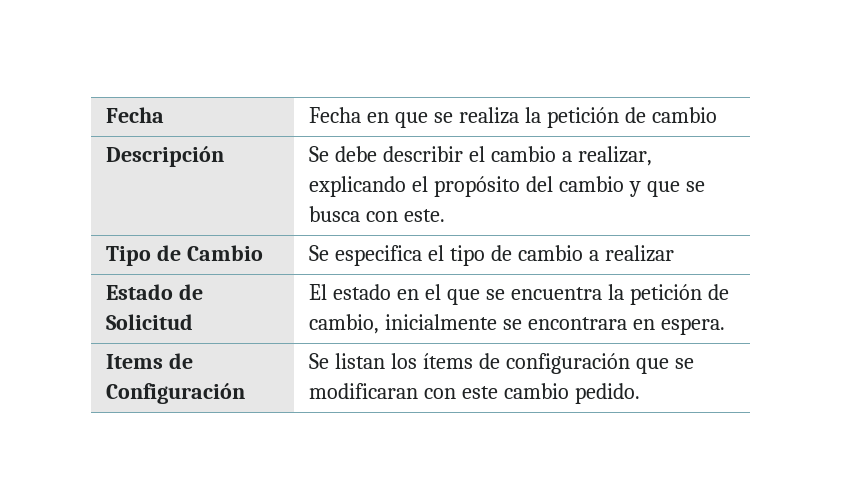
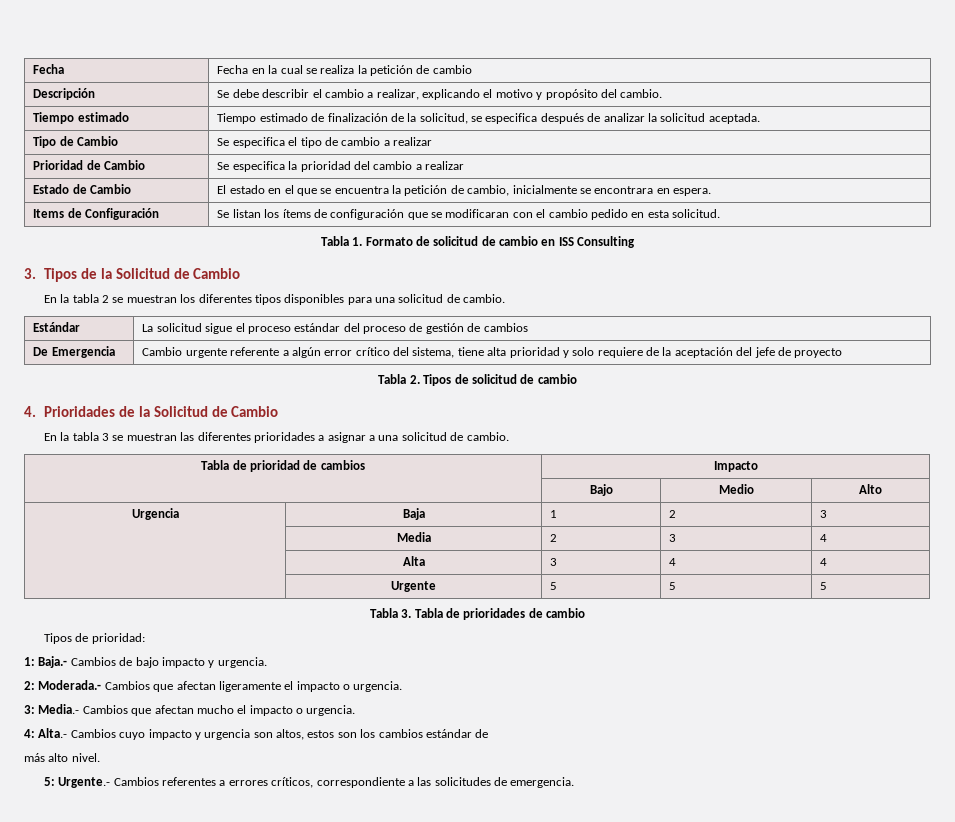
[395,112,429,128] que -> [268,65,303,74] la cual
[434,176,705,197] [309,206,446,222] propósito del cambio y que se busca con este. -> [495,89,663,100] [33,112,129,124] [217,113,760,124] motivo y propósito del cambio. // Tiempo estimado | Tiempo estimado de finalización de la solicitud, se especifica después de analizar la solicitud aceptada.
(674, 253) none -> [33,160,146,170] [217,161,465,172] // Prioridad de Cambio | Se especifica la prioridad del cambio a realizar
[106,314,194,330] Solicitud -> [90,184,132,194] Cambio
[462,383,641,404] este cambio pedido. -> [536,209,721,220] [320,236,636,248] [24,268,241,282] [43,294,506,305] [33,322,81,332] [142,323,528,334] [33,346,115,358] [142,347,843,358] [378,374,577,386] [24,406,279,417] [43,432,509,443] [201,460,365,472] [713,461,758,472] [589,484,613,496] [718,484,754,494] [859,484,882,494] [131,508,179,520] [402,508,425,520] [550,510,558,518] [669,510,677,518] [820,510,828,518] [396,532,431,542] [550,534,558,542] [669,534,677,542] [820,534,828,542] [402,556,425,566] [550,558,558,566] [669,558,677,566] [820,558,828,566] [391,581,436,592] [550,582,558,590] [669,582,677,590] [820,582,828,590] [369,608,586,620] [43,633,145,644] [24,656,267,668] [24,680,403,692] [24,704,356,716] [24,728,489,740] [24,753,100,762] [43,777,575,788] el cambio pedido en esta solicitud. // Tabla 1. Formato de solicitud de cambio en ISS Consulting // 3. Tipos de la Solicitud de Cambio // En la tabla 2 se muestran los diferentes tipos disponibles para una solicitud de cambio. // Estándar | La solicitud sigue el proceso estándar del proceso de gestión de cambios // De Emergencia | Cambio urgente referente a algún error crítico del sistema, tiene alta prioridad y solo requiere de la aceptación del jefe de proyecto // Tabla 2. Tipos de solicitud de cambio // 4. Prioridades de la Solicitud de Cambio // En la tabla 3 se muestran las diferentes prioridades a asignar a una solicitud de cambio. // Tabla de prioridad de cambios | Impacto // | Bajo | Medio | Alto // Urgencia | Baja | 1 | 2 | 3 // | Media | 2 | 3 | 4 // | Alta | 3 | 4 | 4 // | Urgente | 5 | 5 | 5 // Tabla 3. Tabla de prioridades de cambio // Tipos de prioridad: // 1: Baja.- Cambios de bajo impacto y urgencia. // 2: Moderada.- Cambios que afectan ligeramente el impacto o urgencia. // 3: Media.- Cambios que afectan mucho el impacto o urgencia. // 4: Alta.- Cambios cuyo impacto y urgencia son altos, estos son los cambios estándar de // más alto nivel. // 5: Urgente.- Cambios referentes a errores críticos, correspondiente a las solicitudes de emergencia.

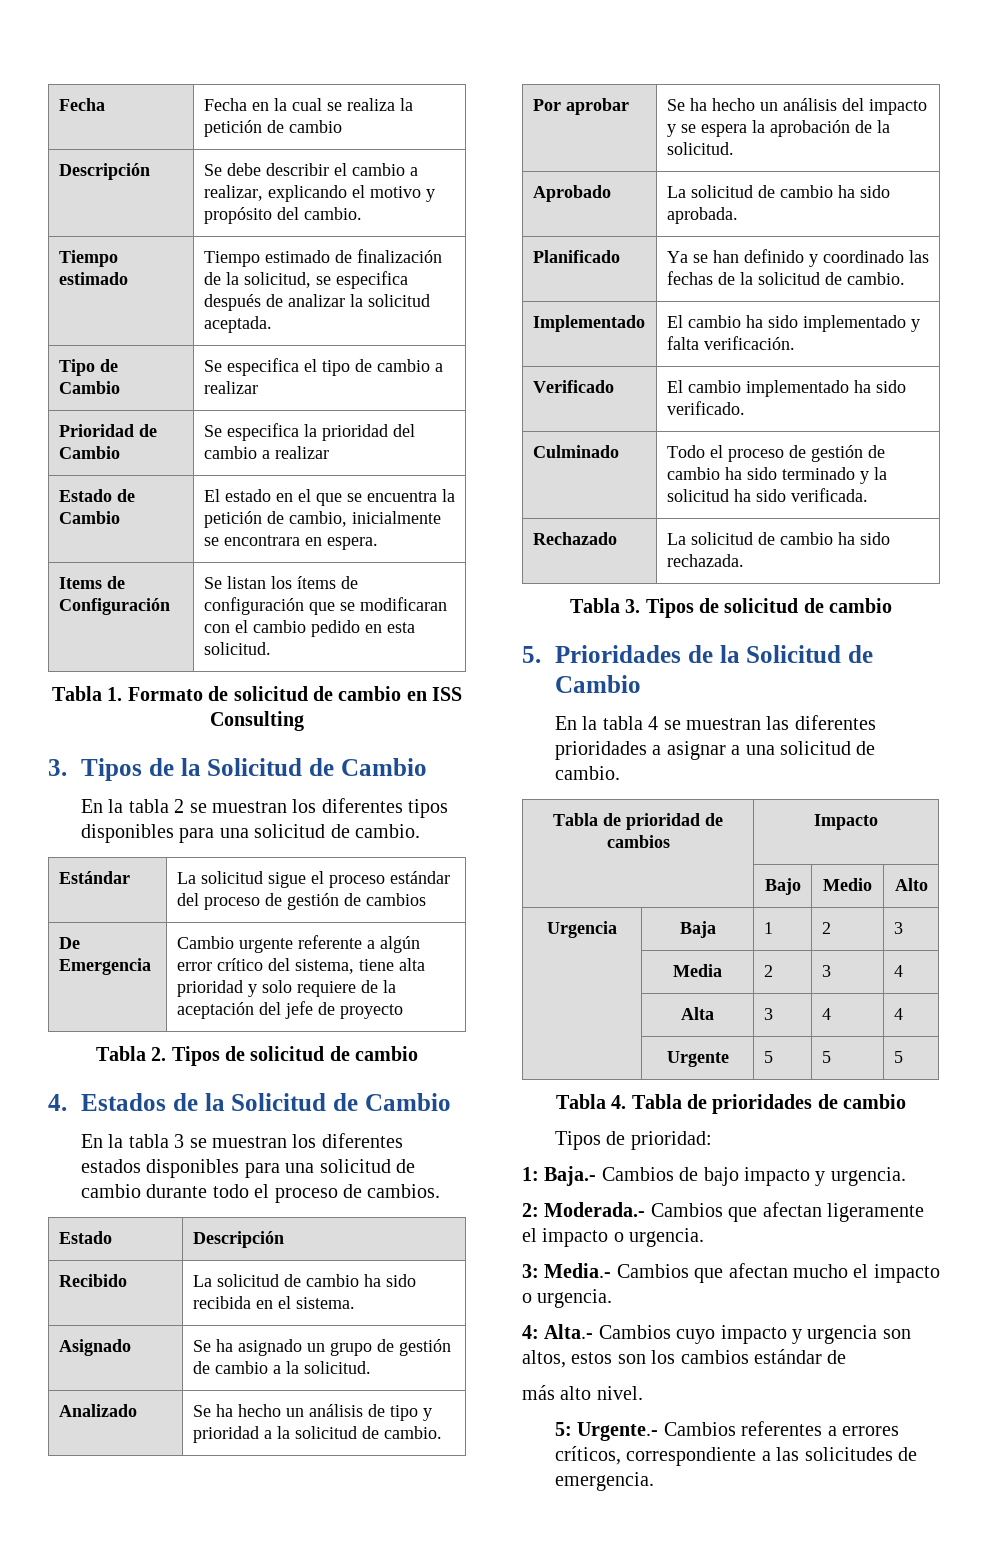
(36, 411) none -> [81,1093,451,1111] [81,1133,403,1148] [81,1159,416,1178] [81,1184,441,1203] [58,1231,112,1244] [192,1231,284,1248] [58,1274,127,1287] [192,1274,416,1287] [192,1296,355,1309] [58,1339,131,1356] [192,1339,451,1356] [192,1361,371,1374] [58,1404,137,1417] [192,1404,432,1421] [192,1426,442,1443] [532,98,629,115] [666,98,927,115] [666,120,890,137] [666,142,734,155] [532,185,611,202] [666,185,890,198] [666,207,738,224] [532,250,620,263] [666,249,929,267] [666,271,905,285] [532,315,645,332] [666,315,920,332] [666,336,795,350] [532,380,614,393] [666,380,906,397] [666,401,745,415] [532,445,619,458] [666,445,885,462] [666,467,887,484] [666,488,868,502] [532,532,617,545] [666,532,890,545] [666,554,744,567] [569,598,893,618] [522,646,541,663] Estados de la Solicitud de Cambio // En la tabla 3 se muestran los diferentes estados disponibles para una solicitud de cambio durante todo el proceso de cambios. // Estado | Descripción // Recibido | La solicitud de cambio ha sido recibida en el sistema. // Asignado | Se ha asignado un grupo de gestión de cambio a la solicitud. // Analizado | Se ha hecho un análisis de tipo y prioridad a la solicitud de cambio. // Por aprobar | Se ha hecho un análisis del impacto y se espera la aprobación de la solicitud. // Aprobado | La solicitud de cambio ha sido aprobada. // Planificado | Ya se han definido y coordinado las fechas de la solicitud de cambio. // Implementado | El cambio ha sido implementado y falta verificación. // Verificado | El cambio implementado ha sido verificado. // Culminado | Todo el proceso de gestión de cambio ha sido terminado y la solicitud ha sido verificada. // Rechazado | La solicitud de cambio ha sido rechazada. // Tabla 3. Tipos de solicitud de cambio // 5.
[102,433,110,441] 3 -> [648,716,659,730] 4
[401,609,412,618] 3. -> [611,1095,627,1109] 4.

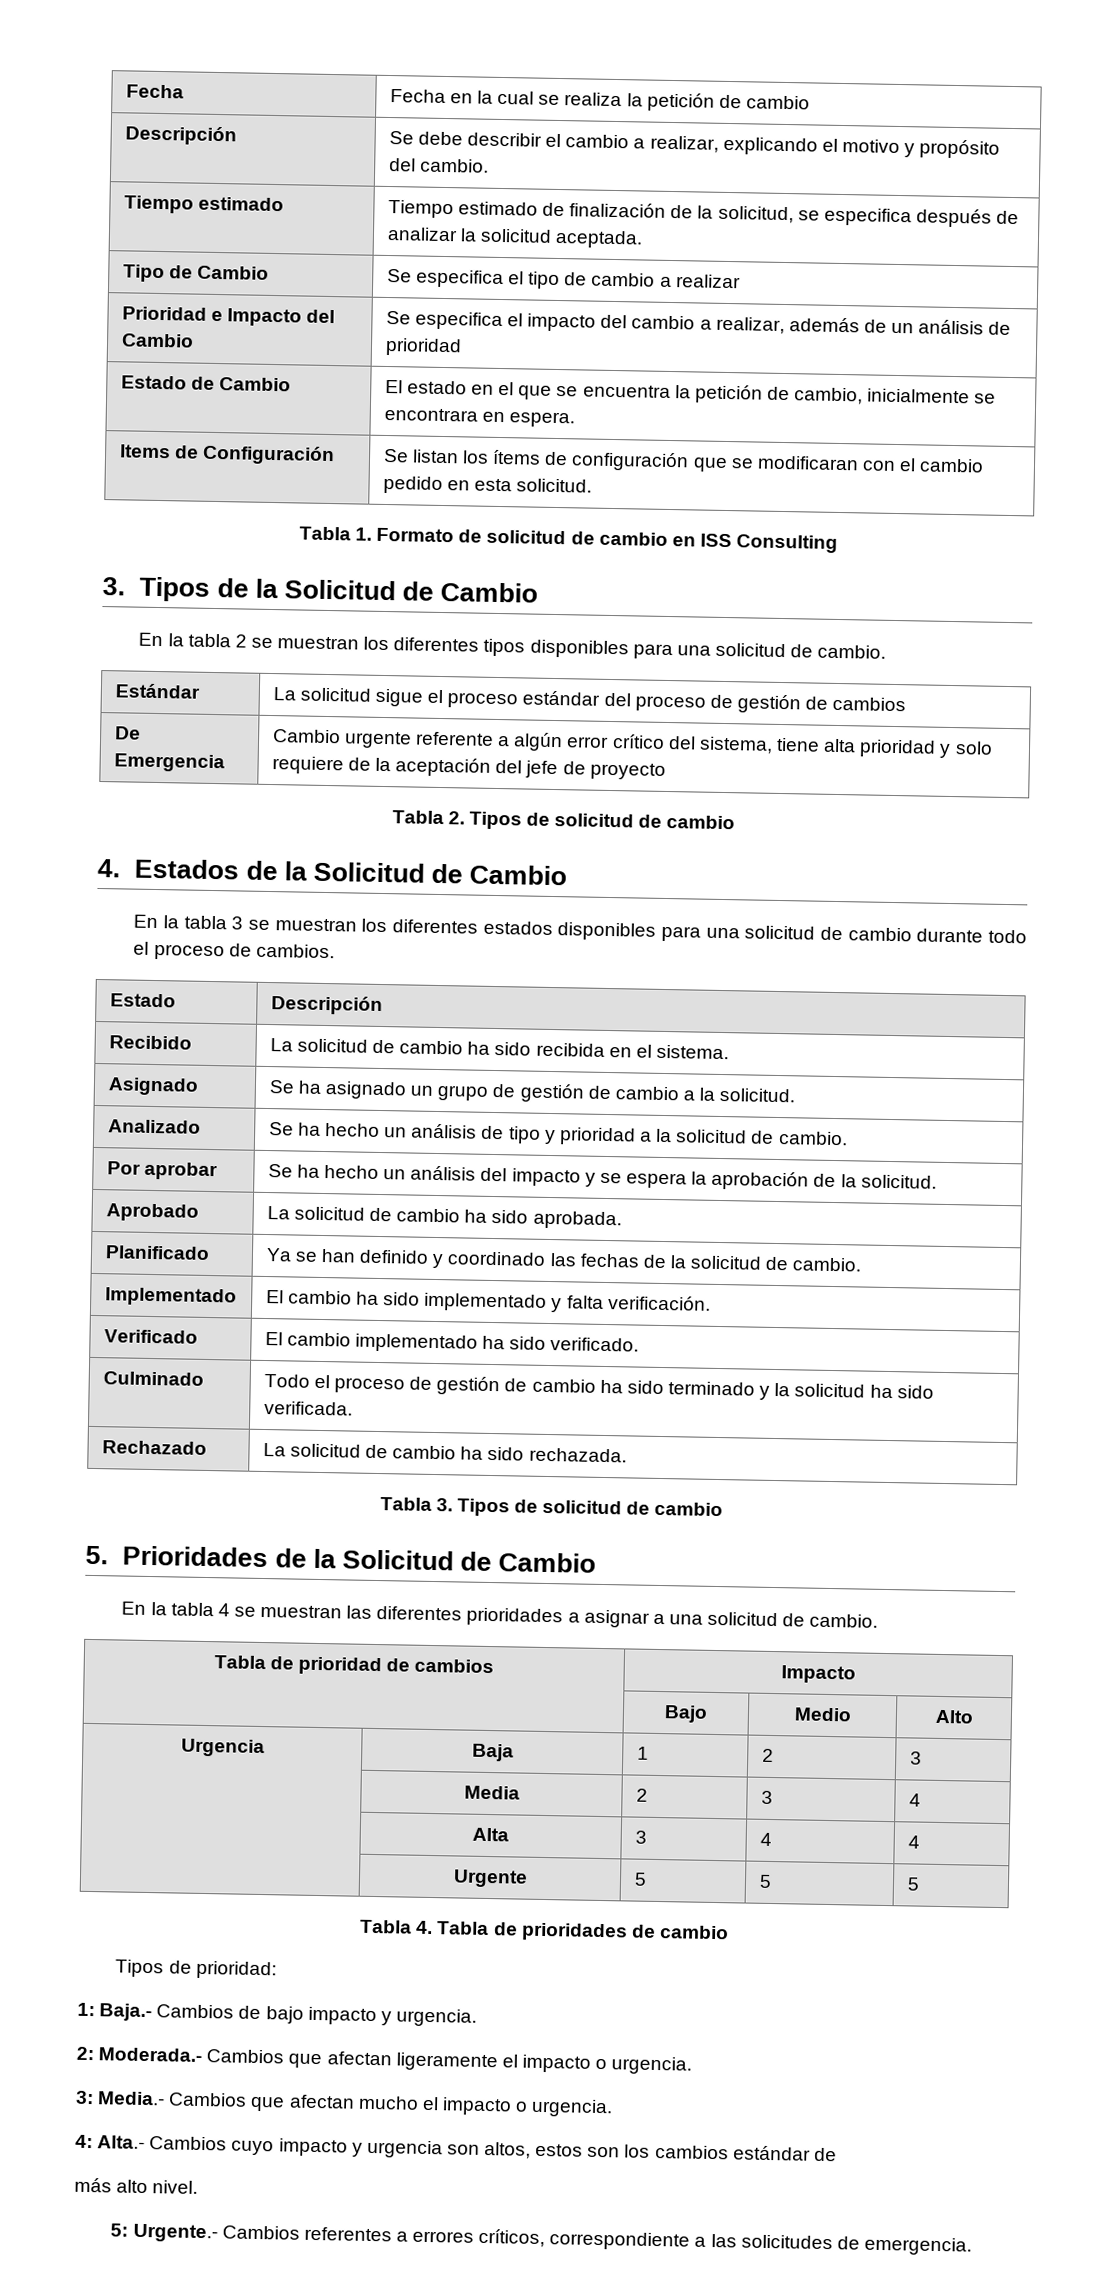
[138,424,157,437] [58,446,120,459] [203,423,388,441] de Cambio | Se especifica la prioridad -> [210,308,336,327] [120,333,194,348] [385,310,597,332] e Impacto del Cambio | Se especifica el impacto
[274,446,329,459] realizar -> [715,316,1012,335] [384,337,462,357] realizar, además de un análisis de prioridad

